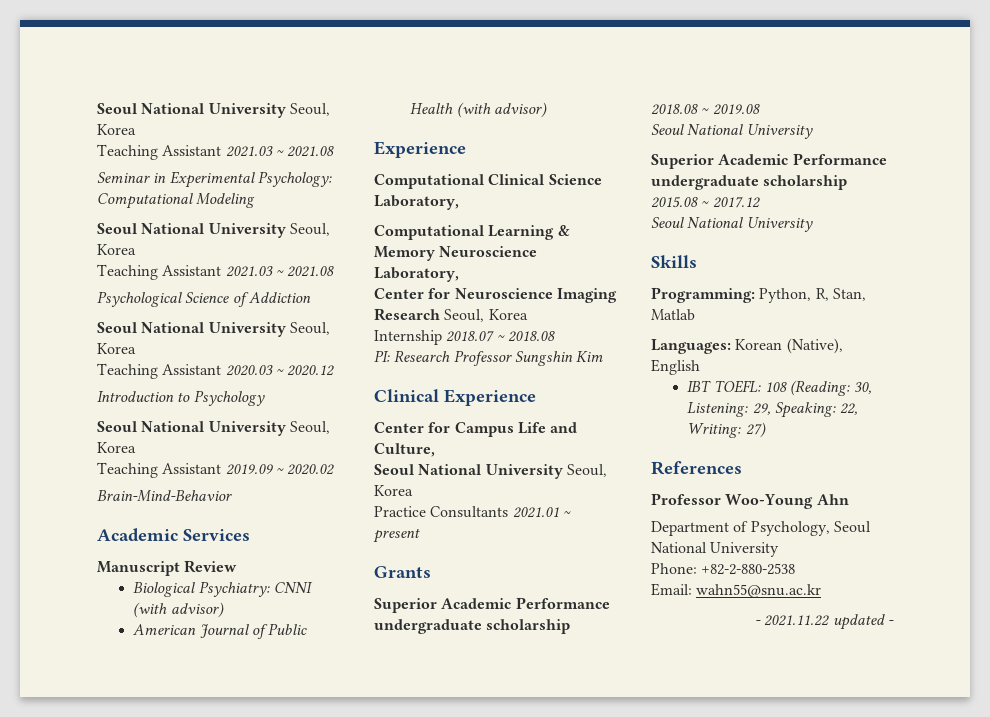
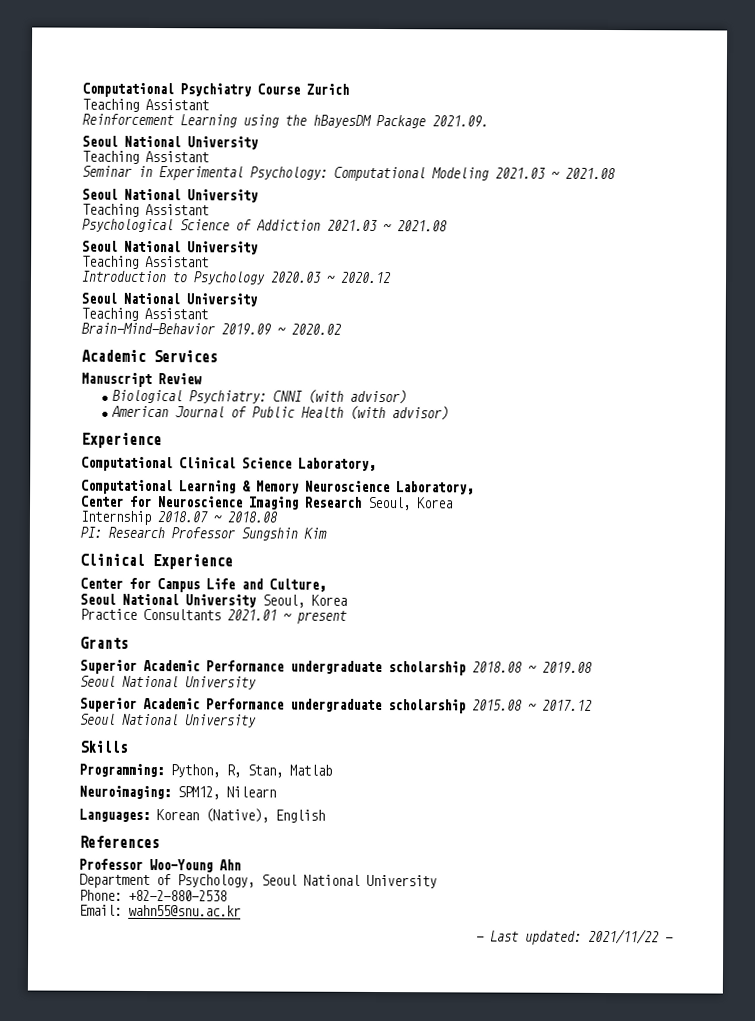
[97,103,330,118] [97,124,136,135] [97,144,335,160] Seoul National University Seoul, Korea // Teaching Assistant 2021.03 ~ 2021.08 -> [82,82,349,98] [82,98,209,112] [82,113,489,129] [82,135,259,150] [82,150,209,164] Computational Psychiatry Course Zurich // Teaching Assistant // Reinforcement Learning using the hBayesDM Package 2021.09. // Seoul National University // Teaching Assistant
[97,223,330,238] [97,244,136,255] [97,264,335,280] // Seoul National University Seoul, Korea // Teaching Assistant 2021.03 ~ 2021.08 -> [495,167,616,180] [82,188,259,203] [82,203,209,217] 2021.03 ~ 2021.08 // Seoul National University // Teaching Assistant
[97,322,330,337] [97,343,136,354] [97,363,222,379] // Seoul National University Seoul, Korea // Teaching Assistant -> [327,219,448,232] [82,240,259,255] [82,255,209,269] [81,270,266,285] 2021.03 ~ 2021.08 // Seoul National University // Teaching Assistant // Introduction to Psychology
[97,390,265,406] [97,421,330,436] [97,442,136,453] [97,462,222,478] // Introduction to Psychology // Seoul National University Seoul, Korea // Teaching Assistant -> [81,292,258,307] [81,307,208,321] [81,322,215,335] // Seoul National University // Teaching Assistant // Brain-Mind-Behavior
[97,490,232,502] // Brain-Mind-Behavior -> (342, 329) none
(695, 315) none -> [79,785,276,800] // Neuroimaging: SPM12, Nilearn
[687,380,873,396] [687,402,859,418] [687,422,766,438] // IBT TOEFL: 108 (Reading: 30, Listening: 29, Speaking: 22, Writing: 27) -> (325, 816) none
[764,614,885,630] 2021.11.22 updated -> [490,928,660,945] Last updated: 2021/11/22

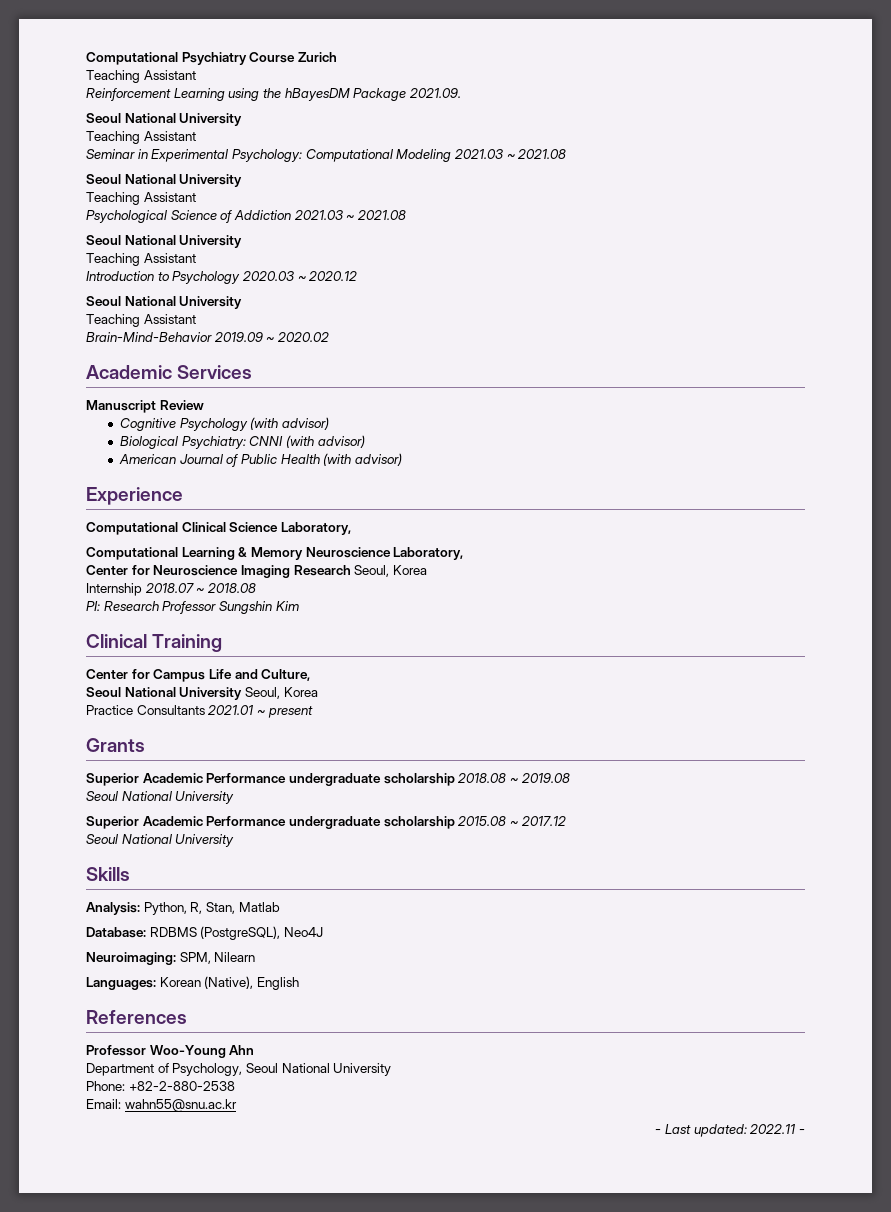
(202, 379) none -> [119,417,329,431] // Cognitive Psychology (with advisor)
[152,554,233,570] Experience -> [152,634,223,652] Training
[79,763,164,778] Programming: -> [86,902,140,915] Analysis:
(332, 770) none -> [86,926,323,940] // Database: RDBMS (PostgreSQL), Neo4J
[177,786,220,800] SPM12, -> [179,952,211,964] SPM,
[588,928,660,945] 2021/11/22 -> [749,1124,796,1134] 2022.11

